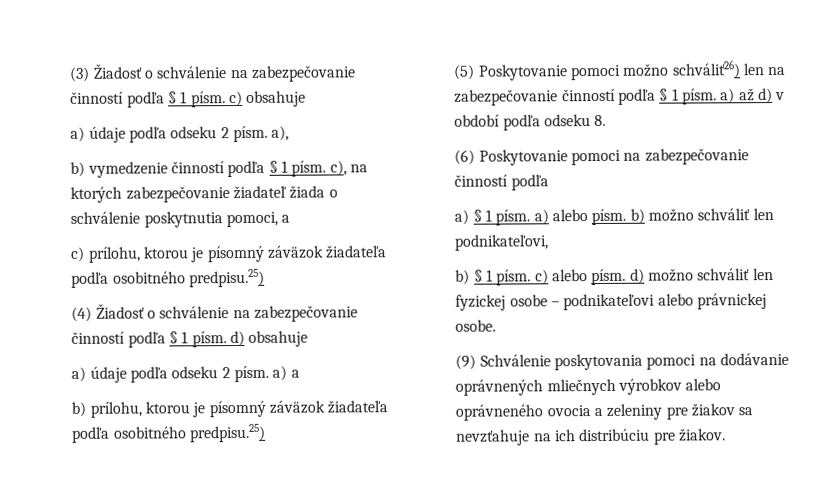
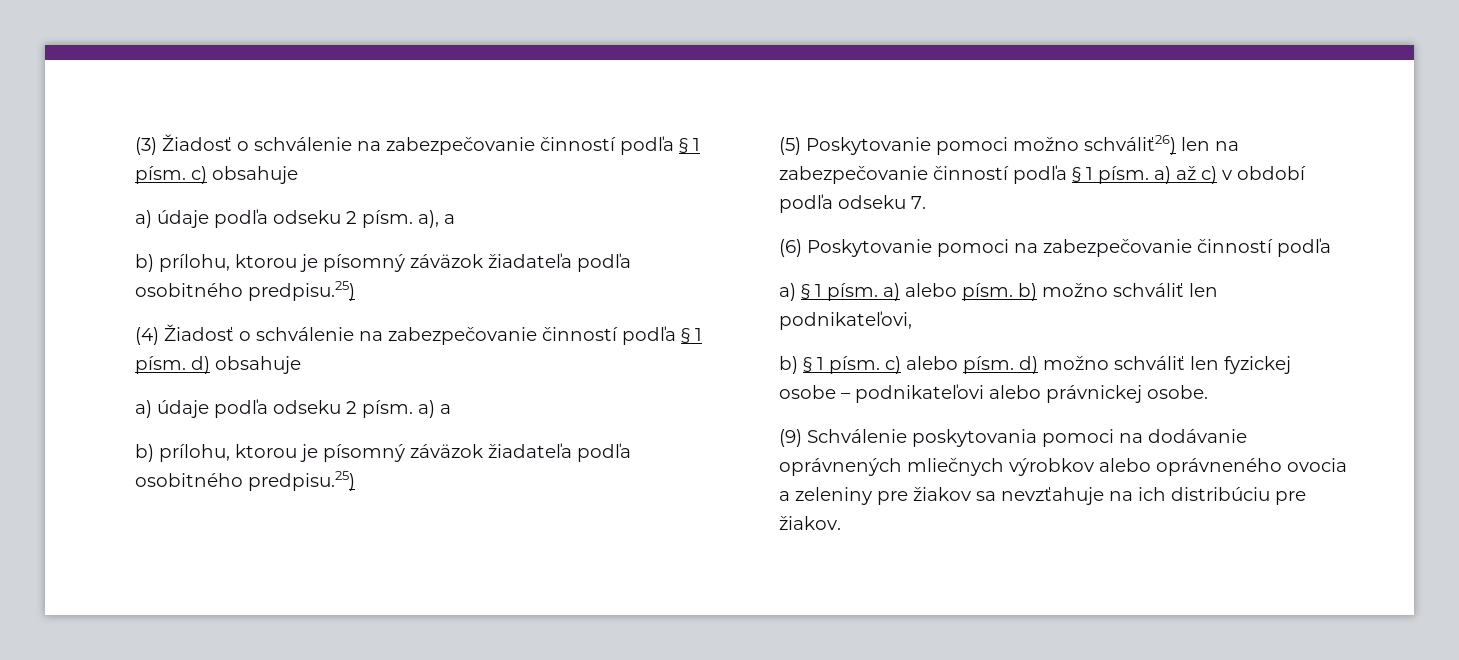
[70,160,369,178] [70,185,338,203] [70,211,291,228] [70,246,86,262] // b) vymedzenie činností podľa § 1 písm. c), na ktorých zabezpečovanie žiadateľ žiada o schválenie poskytnutia pomoci, a // c) -> [444,214,456,224] [135,254,155,272] a // b)
[758,88,774,104] d) -> [1201,166,1218,184] c)
[594,114,607,127] 8. -> [911,196,927,209] 7.

